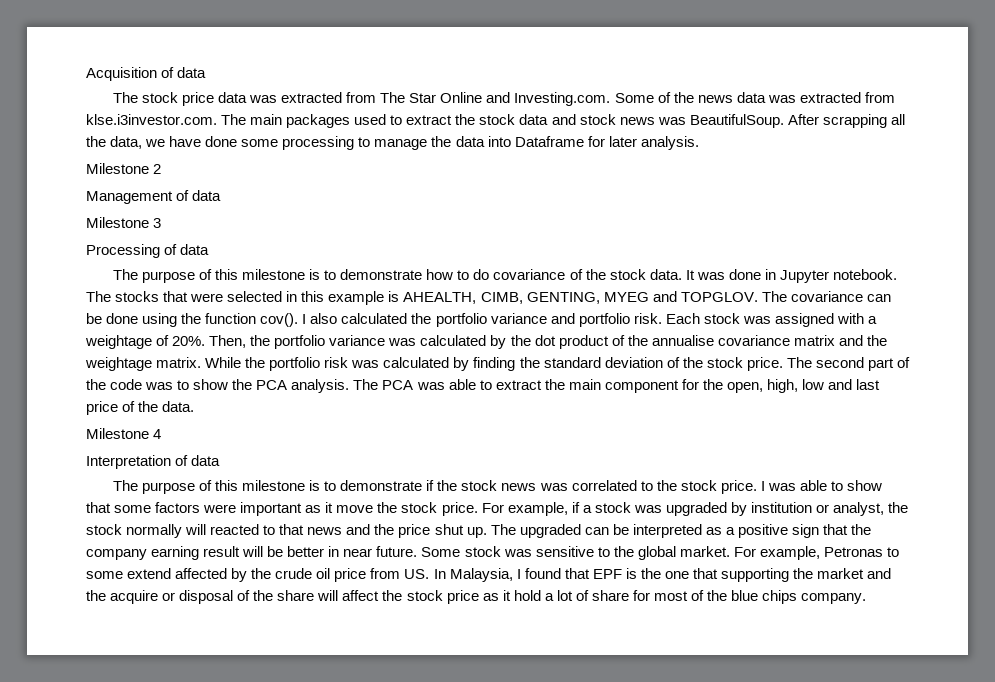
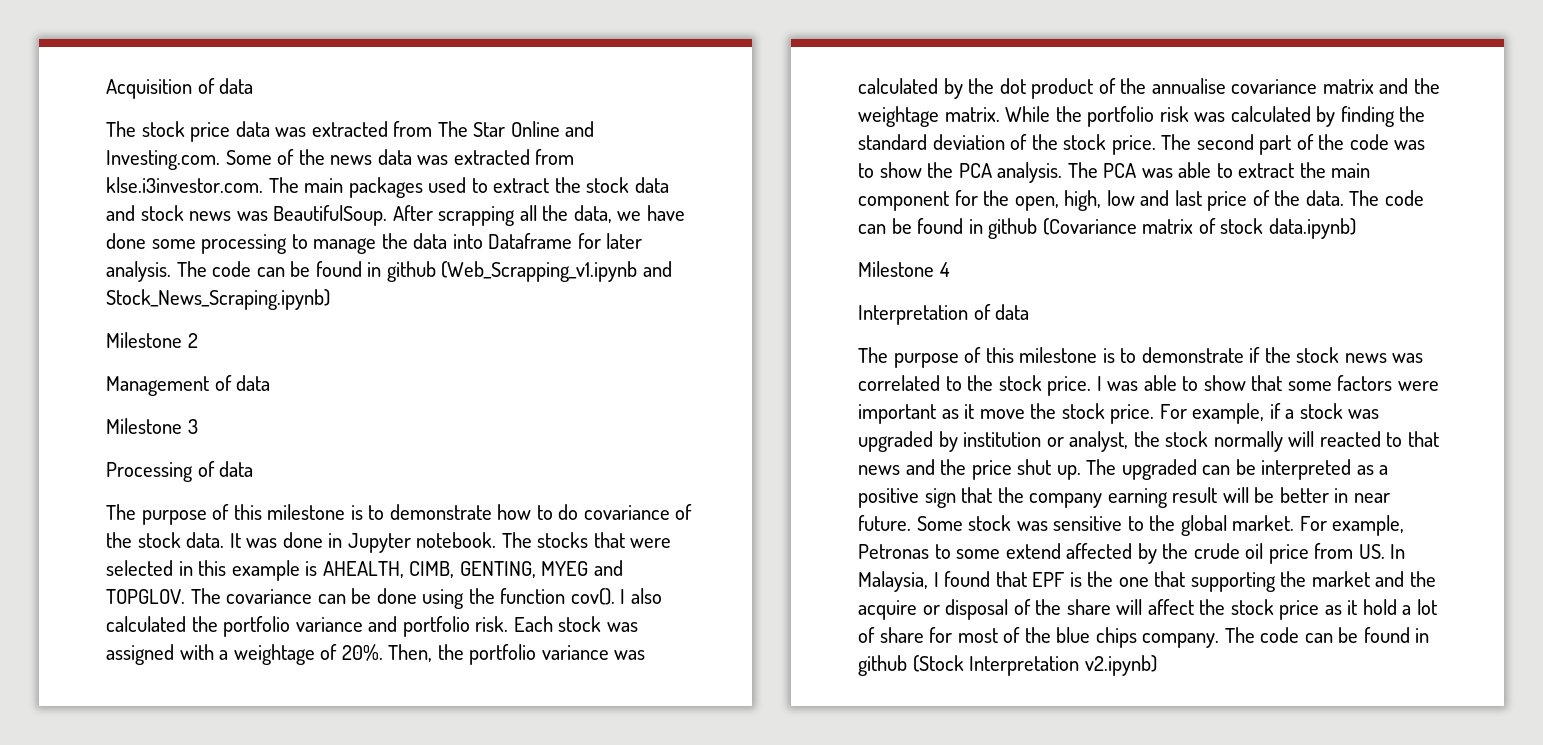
(699, 143) none -> [176,261,672,282] [106,289,330,310] The code can be found in github (Web_Scrapping_v1.ipynb and Stock_News_Scraping.ipynb)
(195, 406) none -> [1349,190,1424,206] [858,218,1356,239] The code can be found in github (Covariance matrix of stock data.ipynb)
(867, 598) none -> [1224,627,1430,643] [858,655,1157,676] The code can be found in github (Stock Interpretation v2.ipynb)

